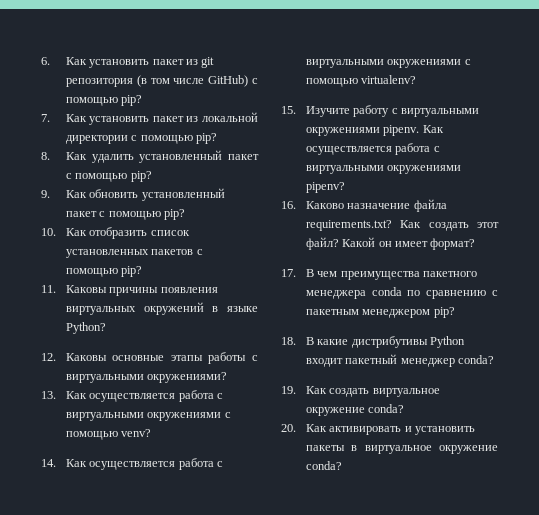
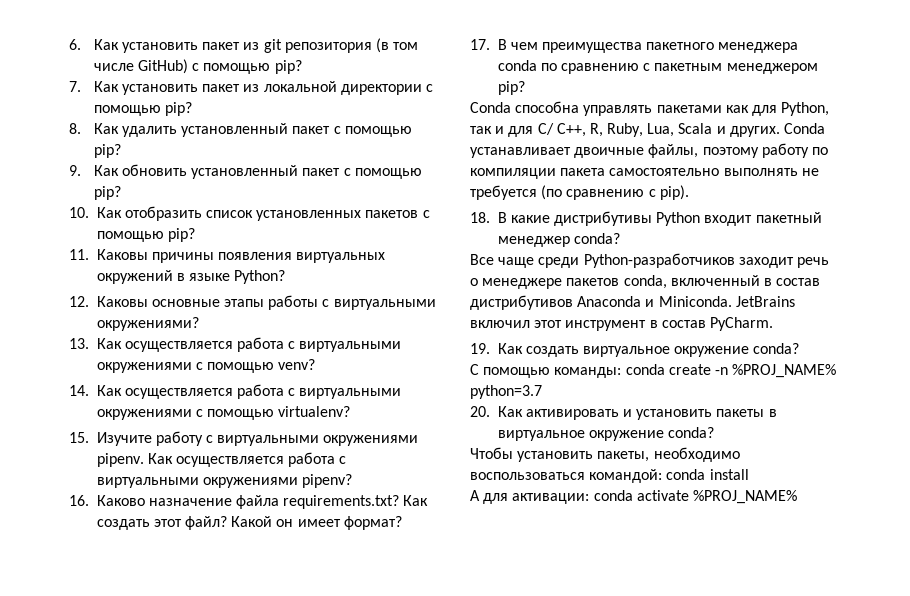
(455, 312) none -> [470,101,830,116] [470,123,826,137] [470,143,828,158] [470,168,819,179] [470,185,689,200] // Conda способна управлять пакетами как для Python, так и для C/ C++, R, Ruby, Lua, Scala и других. Conda устанавливает двоичные файлы, поэтому работу по компиляции пакета самостоятельно выполнять не требуется (по сравнению с pip).
(495, 359) none -> [470,253,829,268] [470,275,821,289] [470,295,795,310] [470,317,773,331] // Все чаще среди Python-разработчиков заходит речь о менеджере пакетов conda, включенный в состав дистрибутивов Anaconda и Miniconda. JetBrains включил этот инструмент в состав PyCharm.
(405, 408) none -> [470,364,837,378] [470,385,542,399] // С помощью команды: conda create -n %PROJ_NAME% python=3.7
(342, 465) none -> [470,447,740,462] [470,469,749,483] [470,490,797,504] // Чтобы установить пакеты, необходимо воспользоваться командой: conda install // А для активации: conda activate %PROJ_NAME%

